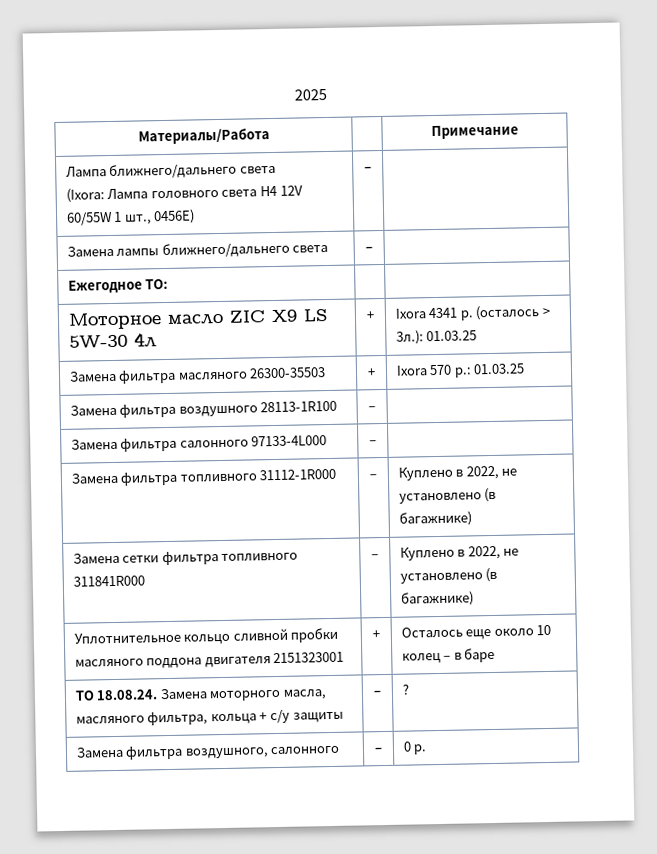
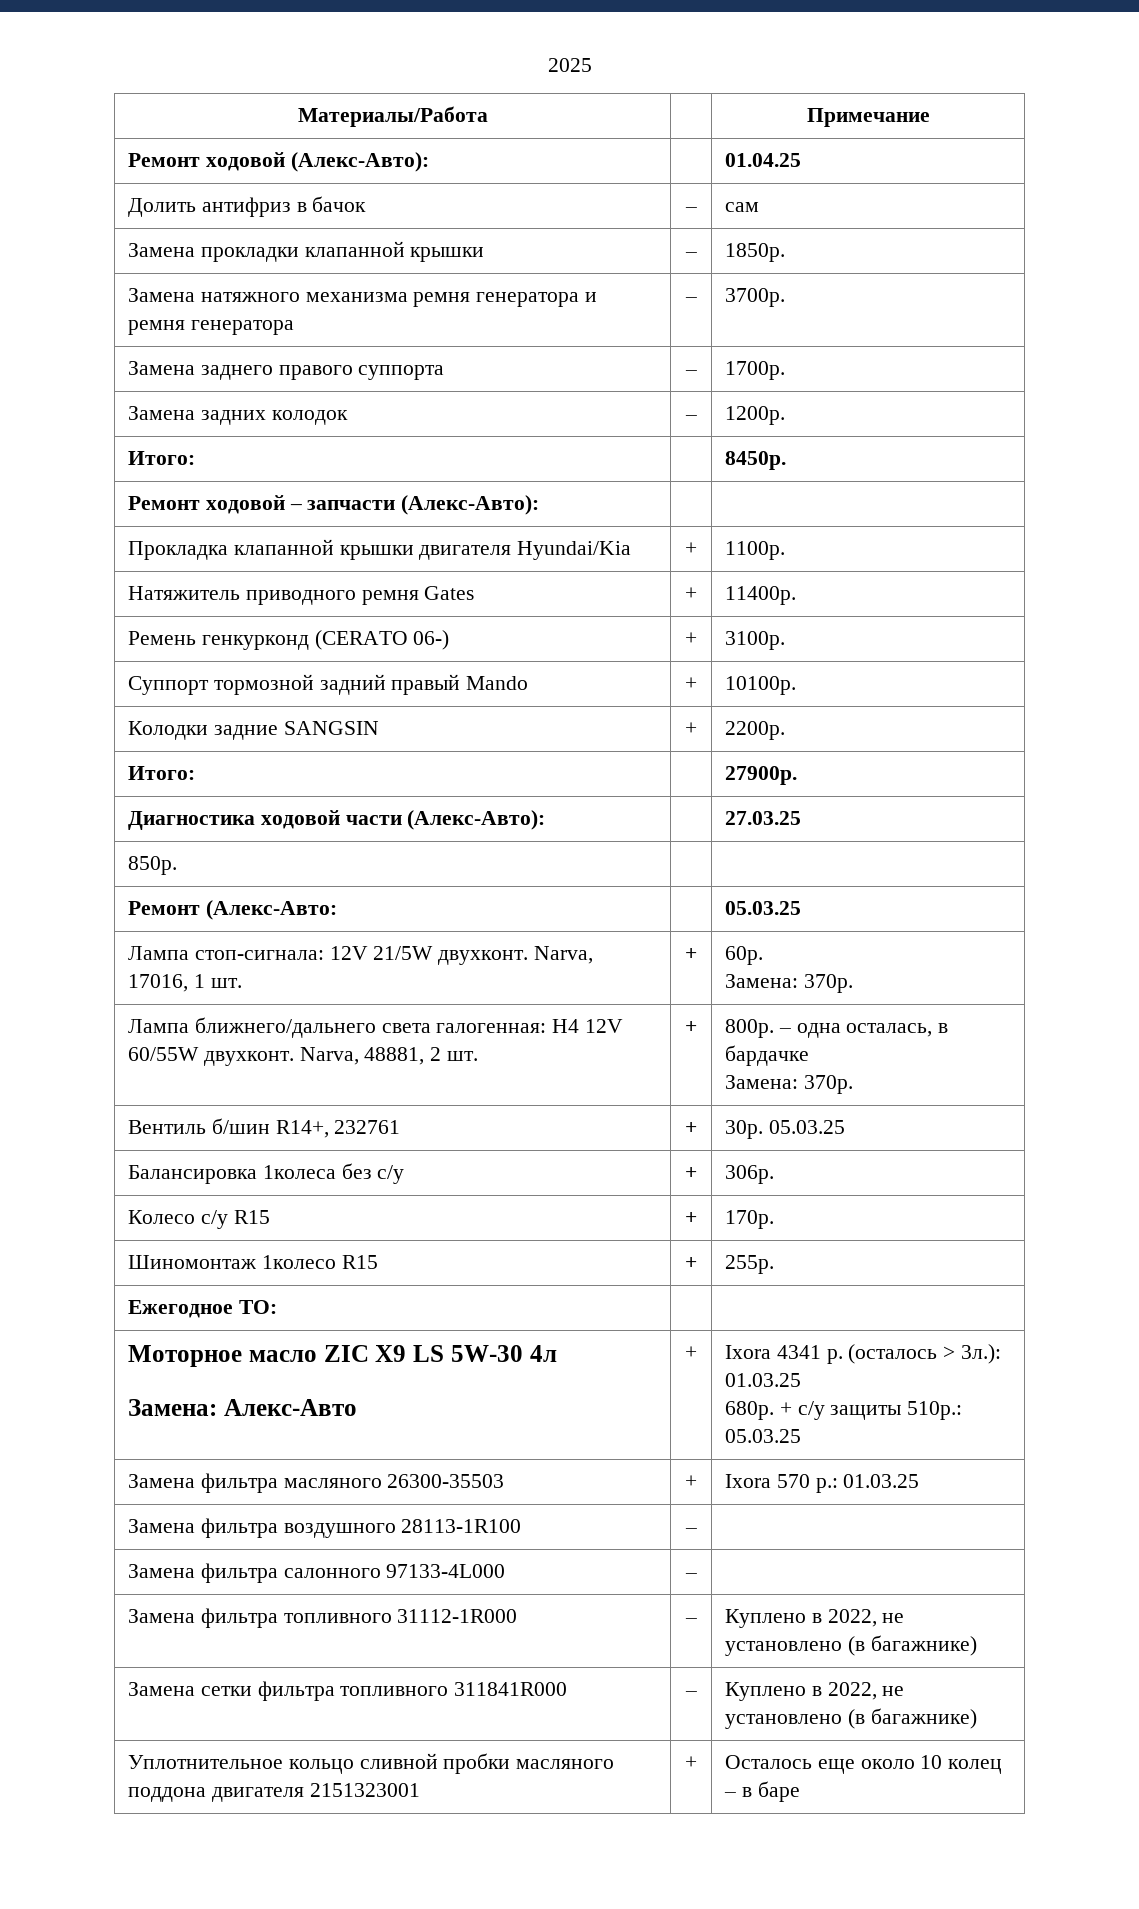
[65,162,276,180] [65,185,303,203] [65,209,196,226] [364,166,372,172] [66,241,329,259] [365,246,373,252] Лампа ближнего/дальнего света // (Ixora: Лампа головного света H4 12V 60/55W 1 шт., 0456E) | – | // Замена лампы ближнего/дальнего света | – | -> [128,152,429,172] [725,153,802,167] [128,196,367,217] [684,207,697,212] [725,202,760,212] [128,241,485,262] [684,252,697,257] [725,243,786,262] [128,288,598,307] [128,320,294,335] [684,297,697,302] [725,288,786,307] [128,361,445,380] [684,370,697,375] [725,361,786,380] [128,406,348,425] [684,415,697,420] [725,406,786,425] [128,451,196,465] [725,451,787,470] [128,495,540,515] [128,539,632,560] [685,542,697,555] [725,541,786,560] [128,586,475,605] [685,587,697,600] [725,586,797,605] [128,630,450,650] [685,632,697,645] [725,631,786,650] [128,674,529,695] [685,677,697,690] [725,676,797,695] [128,721,379,740] [685,722,697,735] [725,721,786,740] [128,766,196,780] [725,766,798,785] [128,810,546,830] [725,811,802,825] [128,856,178,875] [128,900,337,920] [725,901,802,915] [128,946,594,965] [128,974,242,992] [685,948,697,960] [725,946,764,965] [725,974,853,993] [128,1017,624,1038] [128,1047,479,1066] [685,1021,697,1033] [725,1019,949,1038] [725,1045,810,1066] [725,1075,853,1094] [128,1118,401,1138] [685,1122,697,1134] [725,1120,845,1139] [128,1163,405,1184] [685,1167,697,1179] [725,1165,775,1184] [128,1210,270,1229] [685,1212,697,1224] [725,1210,775,1229] [128,1255,378,1269] [685,1257,697,1269] [725,1255,775,1274] Ремонт ходовой (Алекс-Авто): | | 01.04.25 // Долить антифриз в бачок | – | сам // Замена прокладки клапанной крышки | – | 1850р. // Замена натяжного механизма ремня генератора и ремня генератора | – | 3700р. // Замена заднего правого суппорта | – | 1700р. // Замена задних колодок | – | 1200р. // Итого: | | 8450р. // Ремонт ходовой – запчасти (Алекс-Авто): | | // Прокладка клапанной крышки двигателя Hyundai/Kia | + | 1100р. // Натяжитель приводного ремня Gates | + | 11400р. // Ремень генкурконд (CERATO 06-) | + | 3100р. // Суппорт тормозной задний правый Mando | + | 10100р. // Колодки задние SANGSIN | + | 2200р. // Итого: | | 27900р. // Диагностика ходовой части (Алекс-Авто): | | 27.03.25 // 850р. | | // Ремонт (Алекс-Авто: | | 05.03.25 // Лампа стоп-сигнала: 12V 21/5W двухконт. Narva, 17016, 1 шт. | + | 60р. // Замена: 370р. // Лампа ближнего/дальнего света галогенная: H4 12V 60/55W двухконт. Narva, 48881, 2 шт. | + | 800р. – одна осталась, в бардачке // Замена: 370р. // Вентиль б/шин R14+, 232761 | + | 30р. 05.03.25 // Балансировка 1колеса без с/у | + | 306р. // Колесо с/у R15 | + | 170р. // Шиномонтаж 1колесо R15 | + | 255р.
(157, 340) none -> [128,1399,357,1416] // Замена: Алекс-Авто
(478, 336) none -> [725,1401,963,1420] [725,1429,802,1443] // 680р. + с/у защиты 510р.: 05.03.25
[74,688,327,702] [75,709,344,726] [373,690,381,696] [401,684,409,695] [75,744,341,760] [374,747,383,753] [402,741,428,755] // ТО 18.08.24. Замена моторного масла, масляного фильтра, кольца + с/у защиты | – | ? // Замена фильтра воздушного, салонного | – | 0 р. -> (800, 1791) none

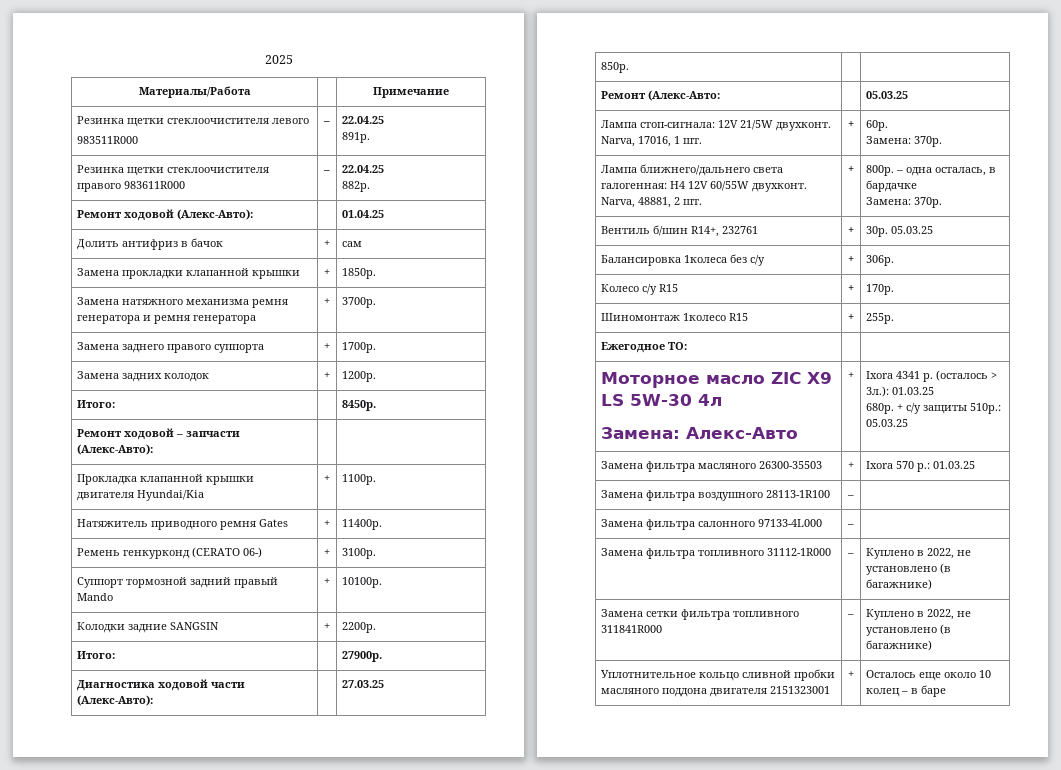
(930, 117) none -> [76,116,309,127] [76,136,138,144] [323,121,330,124] [341,116,384,124] [341,132,370,143] [76,165,269,176] [76,181,185,192] [323,170,330,173] [341,165,384,173] [341,181,370,192] // Резинка щетки стеклоочистителя левого // 983511R000 | – | 22.04.25 // 891р. // Резинка щетки стеклоочистителя правого 983611R000 | – | 22.04.25 // 882р.
[684,207,697,212] – -> [324,240,330,247] +
[684,252,697,257] – -> [324,269,330,276] +
[684,297,697,302] – -> [324,298,330,305] +
[684,370,697,375] – -> [324,343,330,350] +
[684,415,697,420] – -> [324,372,330,379] +

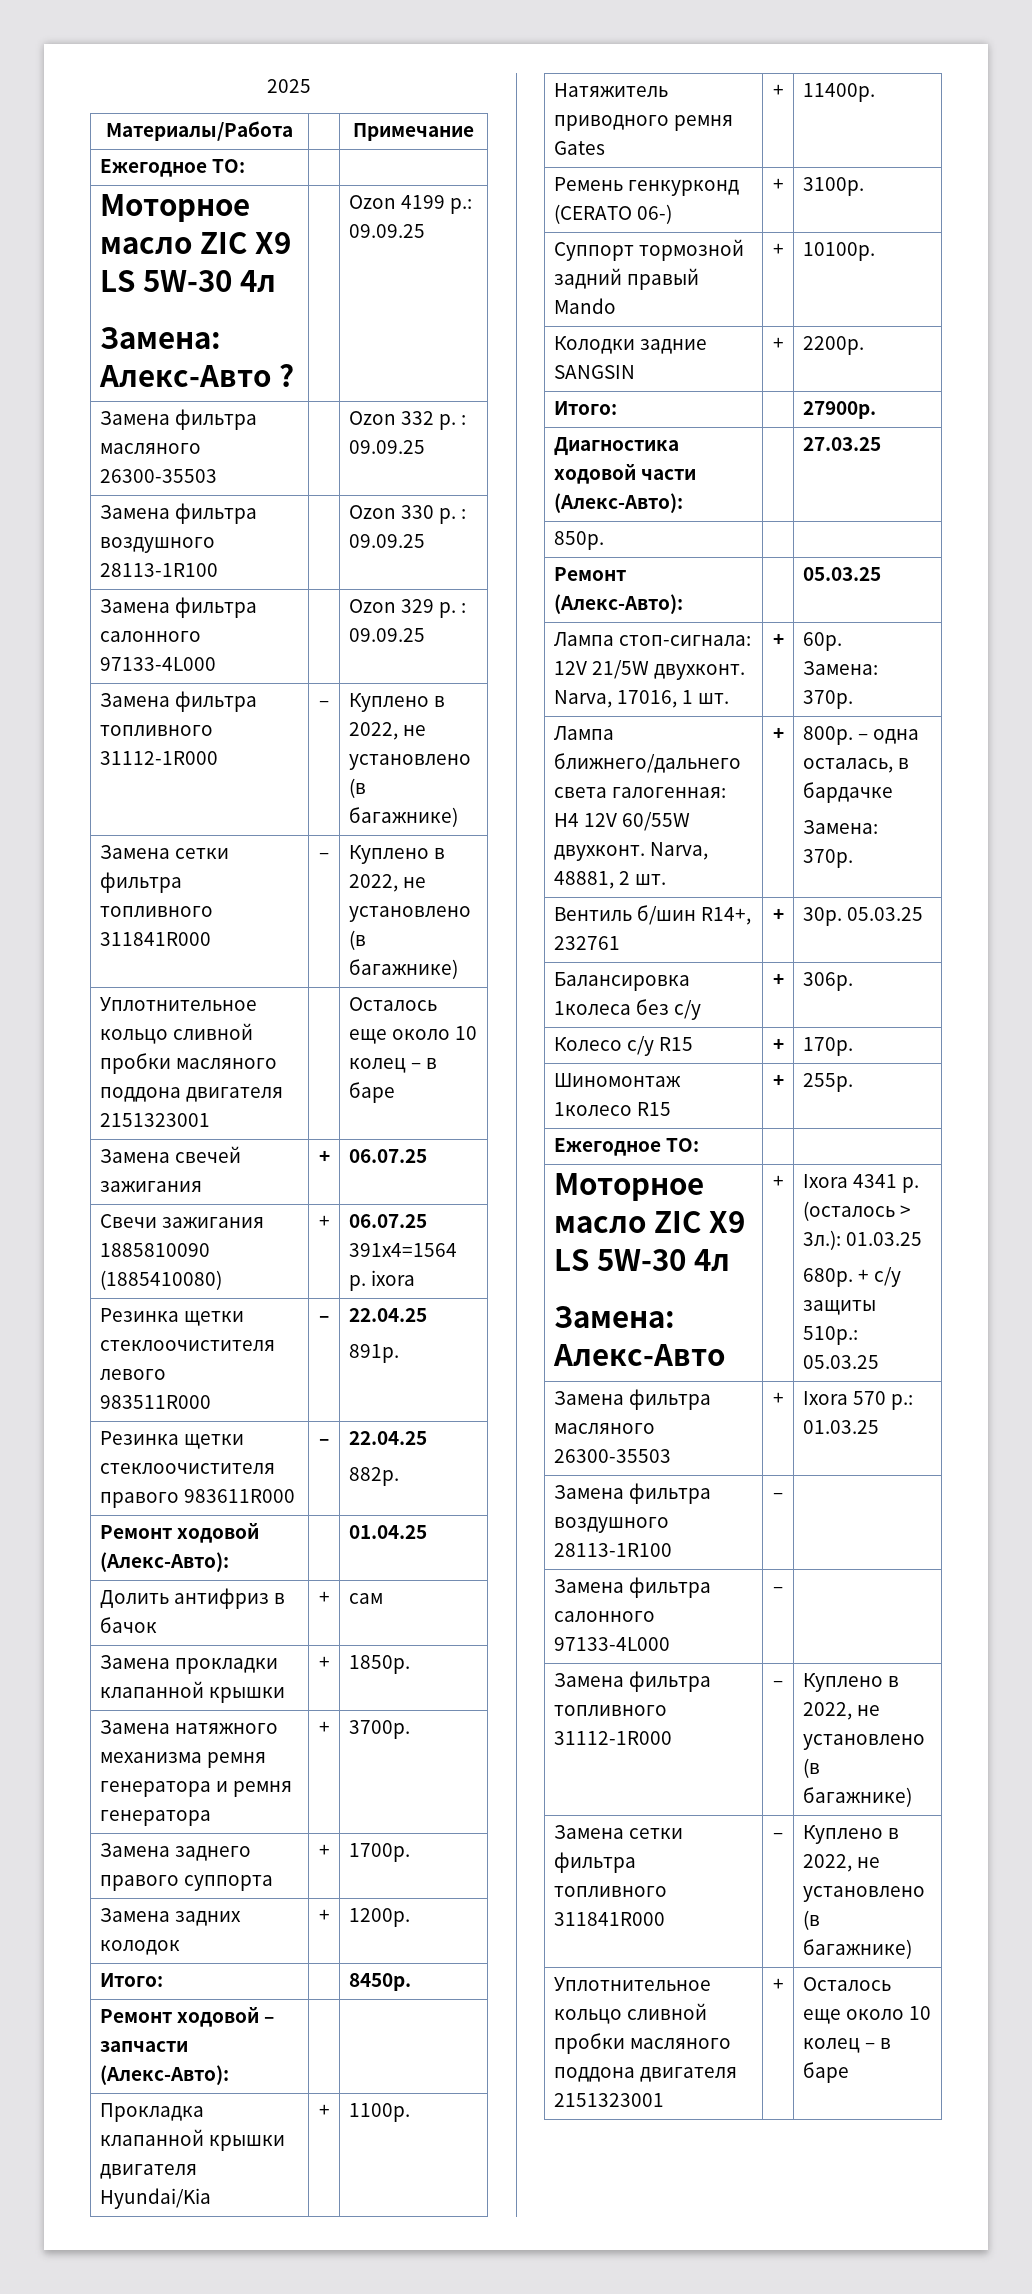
(449, 92) none -> [99,159,245,177] [99,194,250,222] [99,232,291,254] [99,270,276,292] [99,327,221,349] [98,364,294,387] [348,195,472,214] [348,224,425,238] [99,409,257,430] [99,443,201,454] [99,469,217,483] [348,411,466,430] [348,440,425,454] [99,503,257,524] [99,537,215,553] [99,563,218,577] [348,505,466,524] [348,534,425,548] [99,597,257,618] [99,631,201,642] [99,657,216,671] [348,599,466,618] [348,628,425,642] [99,691,257,712] [99,725,213,736] [99,751,218,765] [319,701,329,707] [348,693,445,712] [348,722,426,740] [348,754,471,770] [348,778,366,798] [348,807,458,827] [99,845,229,859] [99,872,182,893] [99,906,213,917] [99,932,211,946] [319,853,329,859] [348,845,445,864] [348,874,426,892] [348,906,471,922] [348,930,366,950] [348,959,458,979] [99,997,257,1011] [99,1023,253,1044] [99,1053,277,1074] [99,1087,283,1102] [99,1113,210,1127] [348,997,437,1011] [348,1026,477,1044] [348,1058,437,1073] [348,1082,395,1103] [99,1146,241,1163] [99,1181,202,1192] [318,1150,330,1163] [348,1149,427,1163] [99,1214,264,1228] [99,1243,210,1257] [99,1270,222,1290] [318,1215,330,1228] [348,1214,427,1228] [348,1243,457,1257] [348,1270,415,1291] // Ежегодное ТО: | | // Моторное масло ZIC X9 LS 5W-30 4л // Замена: Алекс-Авто ? | | Ozon 4199 р.: 09.09.25 // Замена фильтра масляного 26300-35503 | | Ozon 332 р. : 09.09.25 // Замена фильтра воздушного 28113-1R100 | | Ozon 330 р. : 09.09.25 // Замена фильтра салонного 97133-4L000 | | Ozon 329 р. : 09.09.25 // Замена фильтра топливного 31112-1R000 | – | Куплено в 2022, не установлено (в багажнике) // Замена сетки фильтра топливного 311841R000 | – | Куплено в 2022, не установлено (в багажнике) // Уплотнительное кольцо сливной пробки масляного поддона двигателя 2151323001 | | Осталось еще около 10 колец – в баре // Замена свечей зажигания | + | 06.07.25 // Cвечи зажигания 1885810090 (1885410080) | + | 06.07.25 391х4=1564 р. ixora
[647,90,720,101] (Алекс-Авто: -> [553,594,683,614] (Алекс-Авто):

